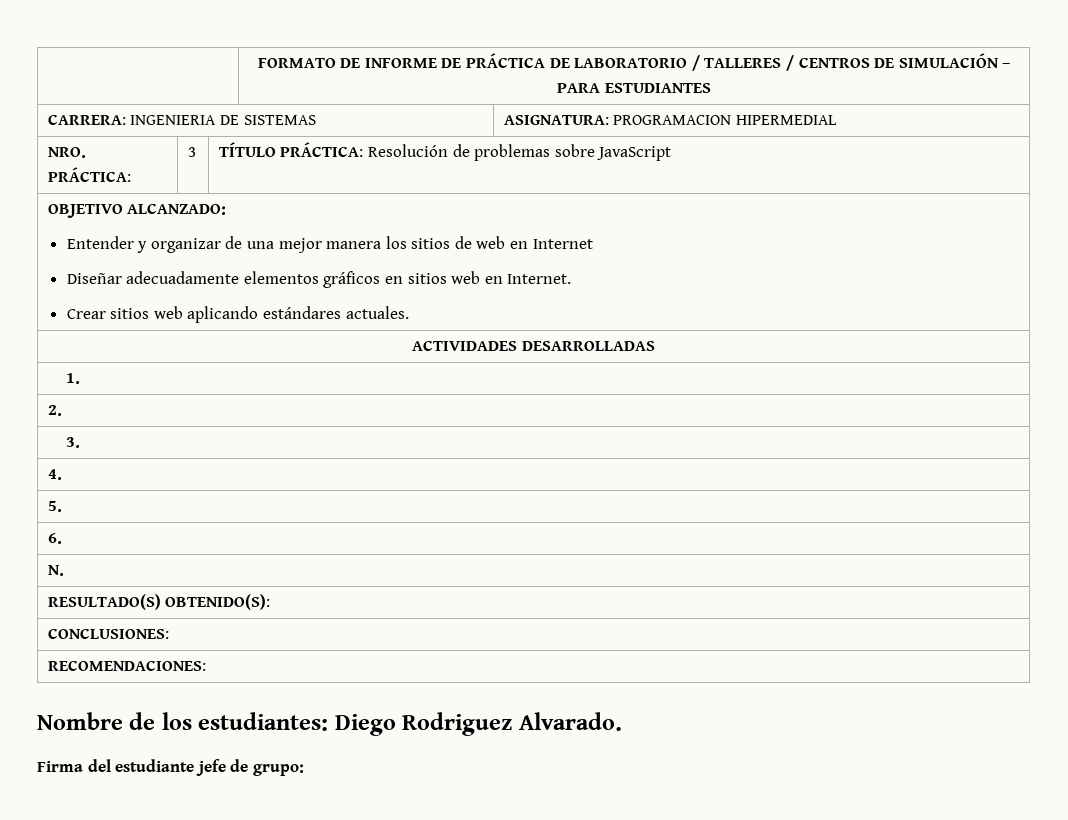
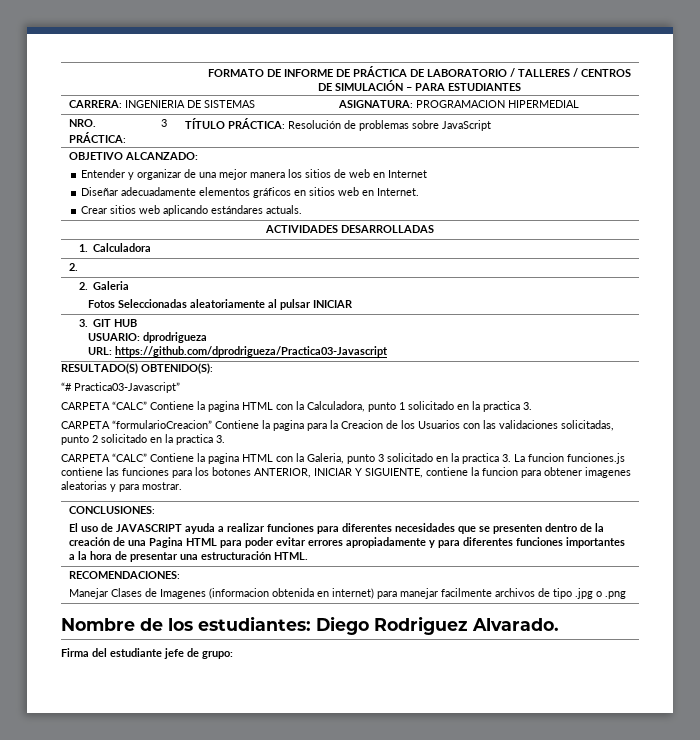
[345,306,409,319] actuales. -> [266,205,303,214] actuals.
(80, 378) none -> [93,243,152,252] Calculadora
[65,437,80,448] [47,469,62,480] [47,501,62,512] [47,533,62,544] [47,565,64,576] [47,594,271,610] [47,628,169,639] [47,660,206,671] 3. // 4. // 5. // 6. // N. // RESULTADO(S) OBTENIDO(S): // CONCLUSIONES: // RECOMENDACIONES: -> [78,281,130,290] [88,299,354,310] [78,319,138,327] [88,332,208,343] [88,346,389,357] [61,363,213,374] [61,382,180,393] [61,401,532,412] [61,420,614,431] [61,434,225,445] [61,453,625,464] [61,467,631,478] [61,481,182,492] [69,506,156,514] [69,523,605,534] [69,537,626,548] [69,551,309,562] [69,571,181,579] [69,588,627,599] 2. Galeria // Fotos Seleccionadas aleatoriamente al pulsar INICIAR // 3. GIT HUB // USUARIO: dprodrigueza // URL: https://github.com/dprodrigueza/Practica03-Javascript // RESULTADO(S) OBTENIDO(S): // “# Practica03-Javascript” // CARPETA “CALC” Contiene la pagina HTML con la Calculadora, punto 1 solicitado en la practica 3. // CARPETA “formularioCreacion” Contiene la pagina para la Creacion de los Usuarios con las validaciones solicitadas, punto 2 solicitado en la practica 3. // CARPETA “CALC” Contiene la pagina HTML con la Galeria, punto 3 solicitado en la practica 3. La funcion funciones.js contiene las funciones para los botones ANTERIOR, INICIAR Y SIGUIENTE, contiene la funcion para obtener imagenes aleatorias y para mostrar. // CONCLUSIONES: // El uso de JAVASCRIPT ayuda a realizar funciones para diferentes necesidades que se presenten dentro de la creación de una Pagina HTML para poder evitar errores apropiadamente y para diferentes funciones importantes a la hora de presentar una estructuración HTML. // RECOMENDACIONES: // Manejar Clases de Imagenes (informacion obtenida en internet) para manejar facilmente archivos de tipo .jpg o .png

